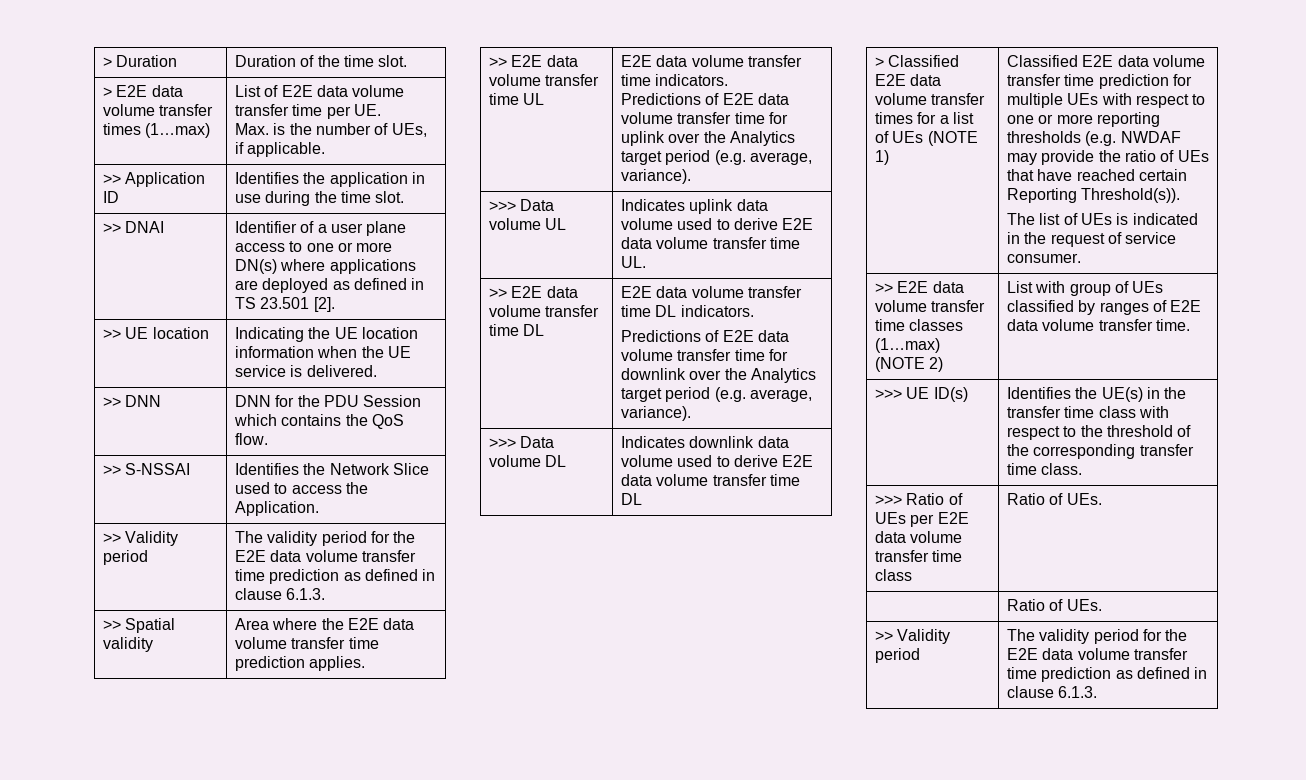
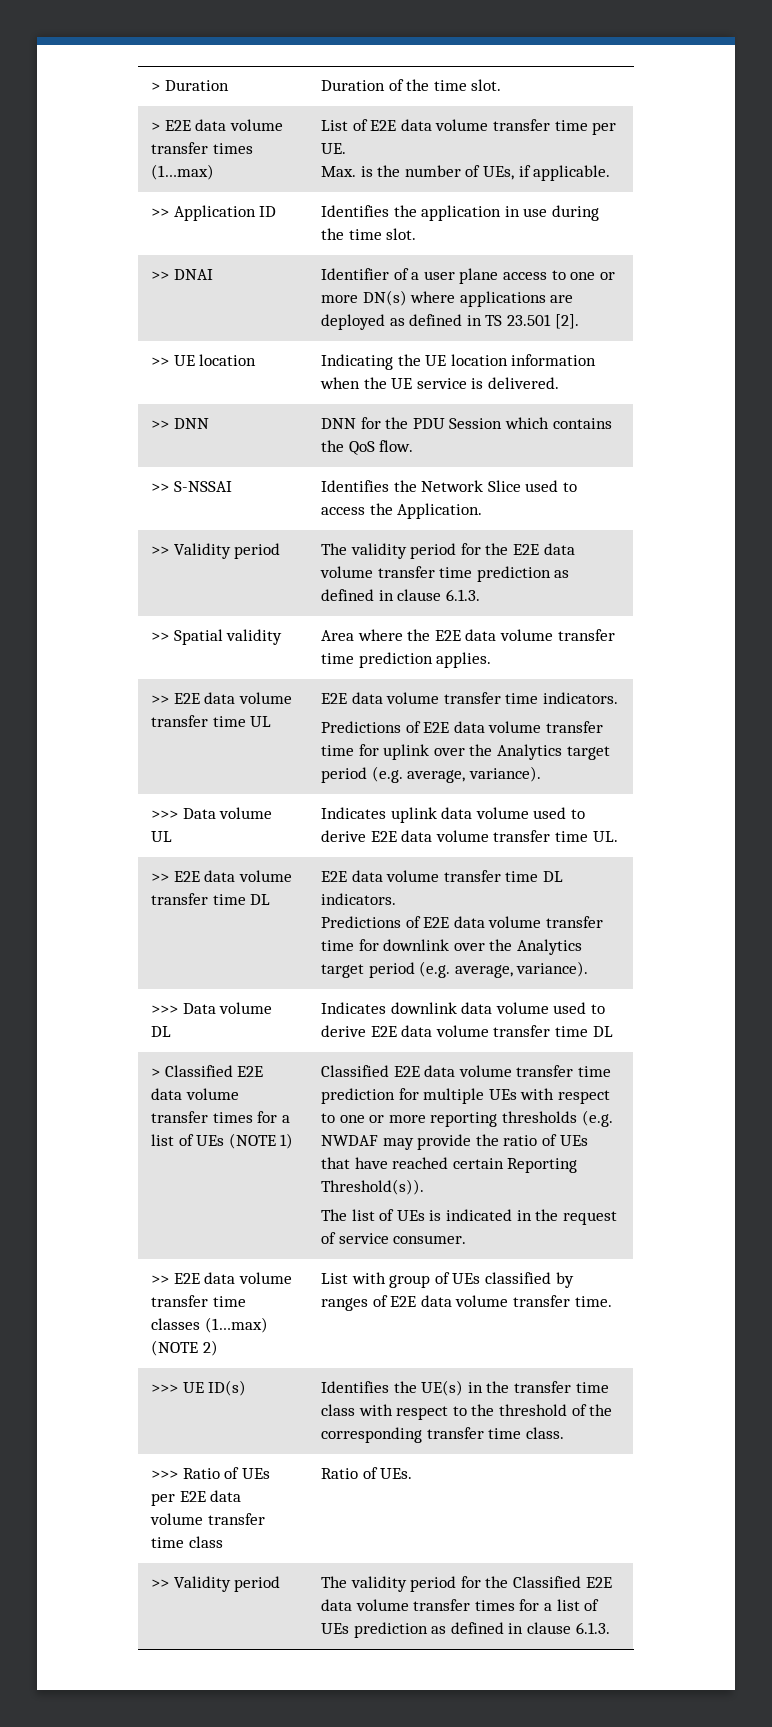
[1006,599,1102,611] [874,629,951,644] [874,648,920,663] [1006,629,1188,644] [1006,648,1188,660] [1006,667,1037,679] // | Ratio of UEs. // >> Validity period | The validity period for the E2E data volume transfer time -> [151,1576,281,1592] [321,1576,612,1592] [321,1599,600,1611] [321,1623,350,1634] // >> Validity period | The validity period for the Classified E2E data volume transfer times for a list of UEs

